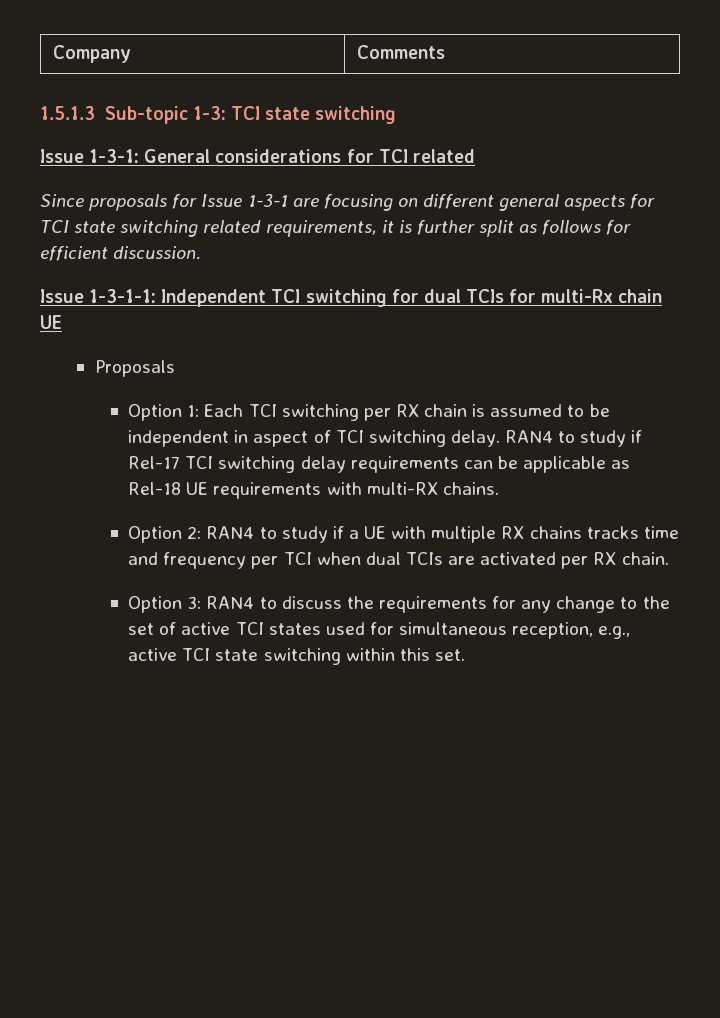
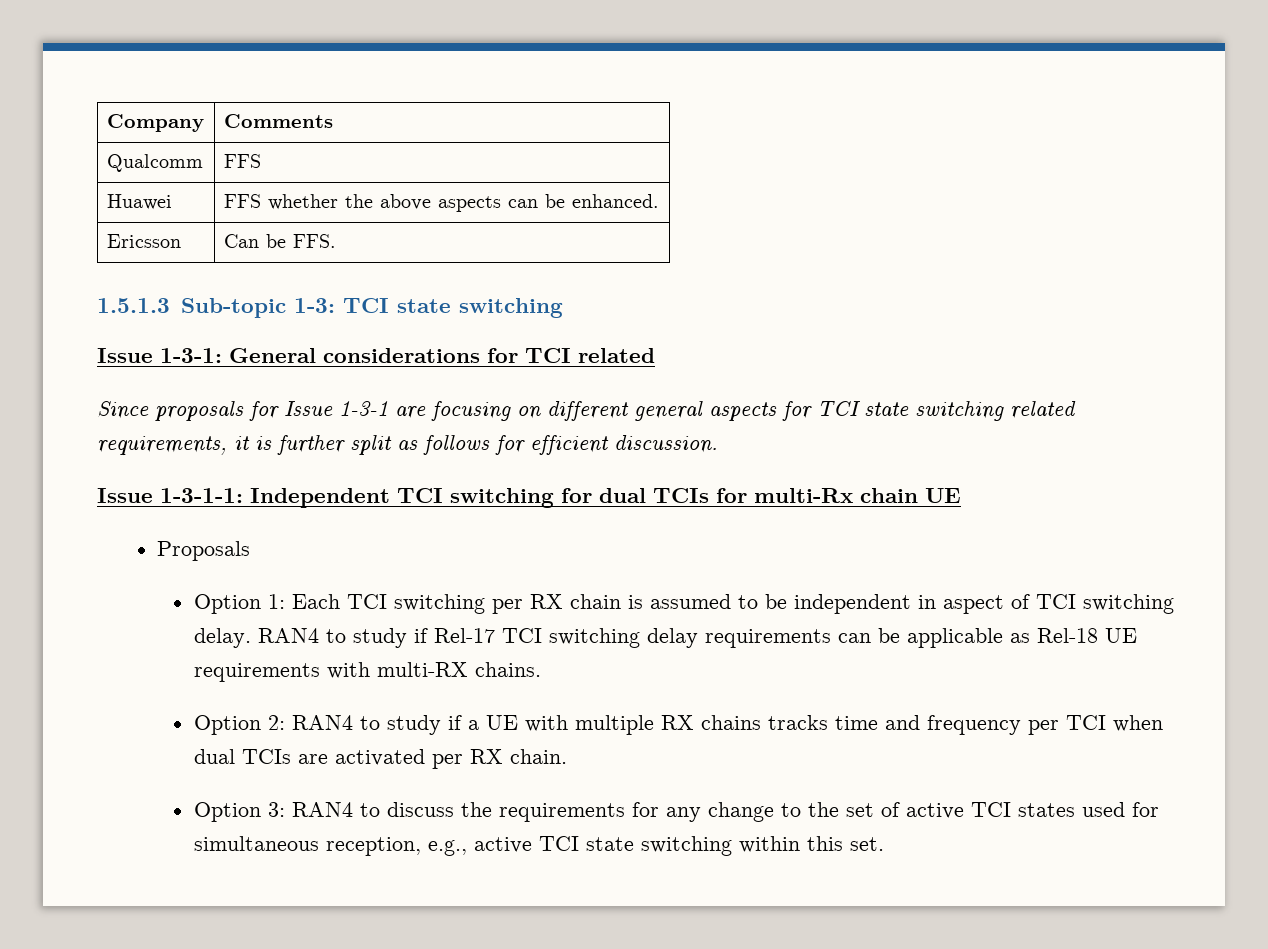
(445, 52) none -> [106,154,203,172] [223,154,261,168] [106,194,172,210] [223,194,659,212] [106,234,181,248] [223,234,336,248] // Qualcomm | FFS // Huawei | FFS whether the above aspects can be enhanced. // Ericsson | Can be FFS.

